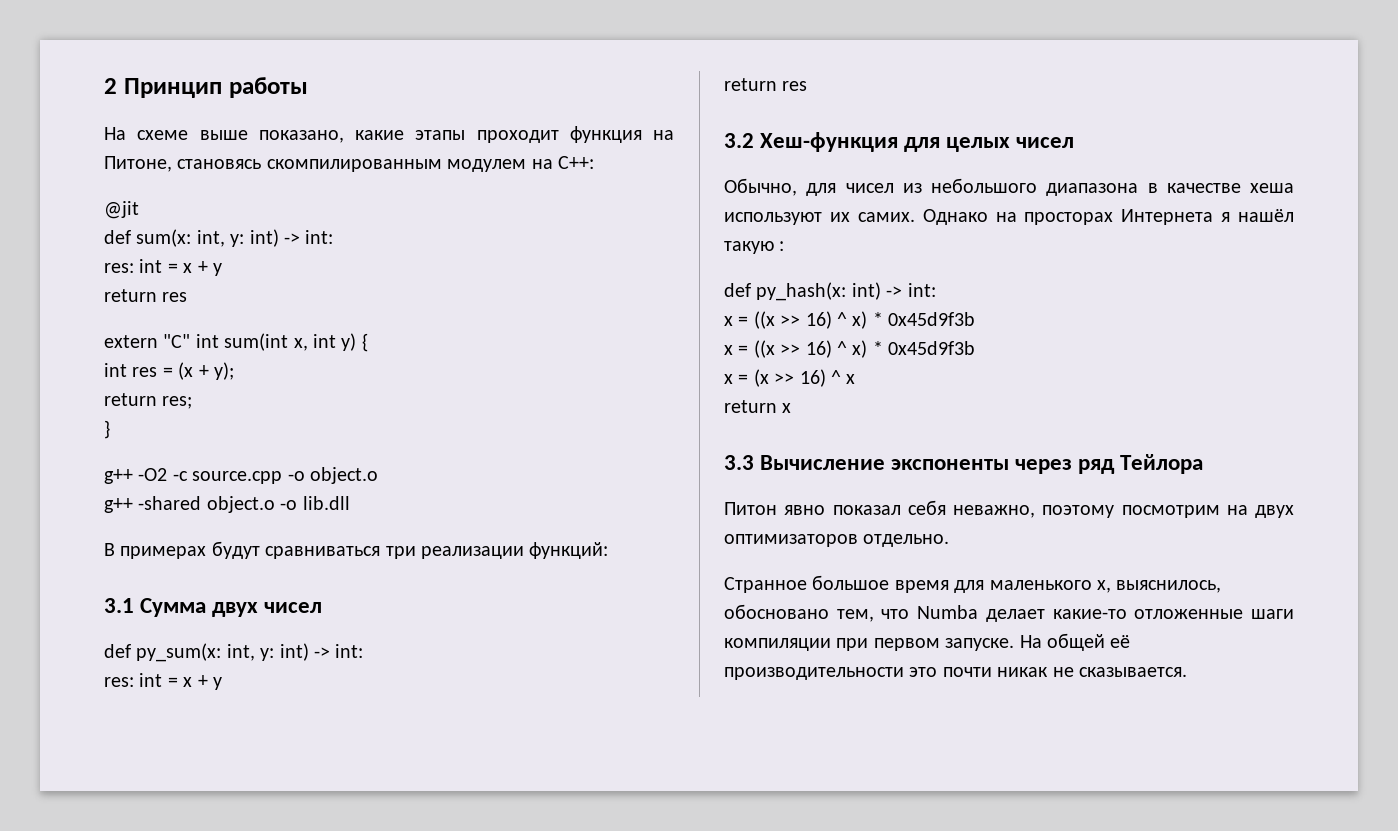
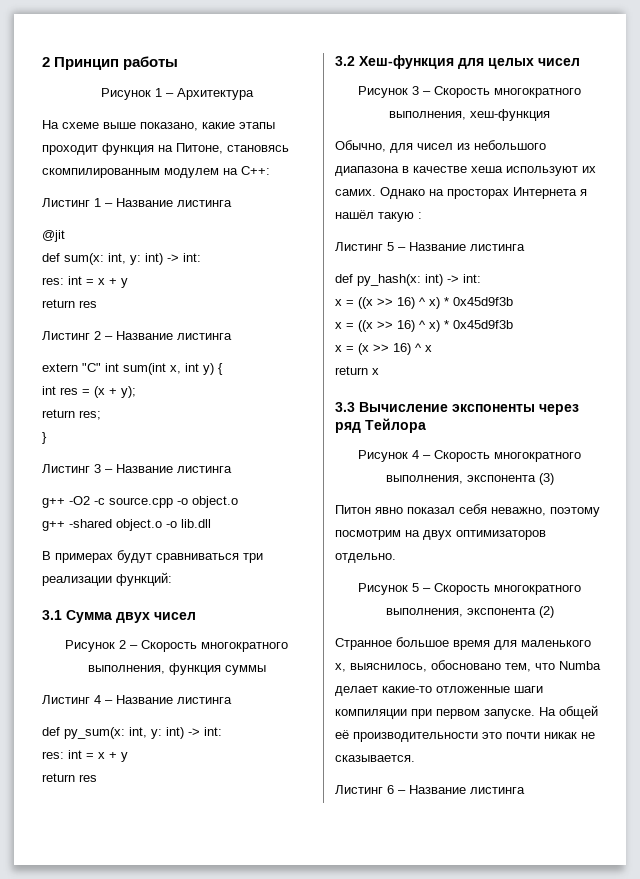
(308, 87) none -> [100,88,254,100] // Рисунок 1 – Архитектура
(594, 162) none -> [42,198,232,207] // Листинг 1 – Название листинга
(188, 297) none -> [42,331,232,340] // Листинг 2 – Название листинга
(110, 429) none -> [42,464,232,473] // Листинг 3 – Название листинга
(323, 607) none -> [65,640,288,652] [87,663,266,675] [42,695,232,704] // Рисунок 2 – Скорость многократного выполнения, функция суммы // Листинг 4 – Название листинга
(1075, 142) none -> [358,86,581,98] [389,109,550,121] // Рисунок 3 – Скорость многократного выполнения, хеш-функция
(785, 246) none -> [335,242,525,251] // Листинг 5 – Название листинга
(1204, 464) none -> [358,450,581,462] [385,473,554,485] // Рисунок 4 – Скорость многократного выполнения, экспонента (3)
(950, 540) none -> [358,583,581,595] [385,606,554,618] // Рисунок 5 – Скорость многократного выполнения, экспонента (2)
(1187, 672) none -> [335,785,525,794] // Листинг 6 – Название листинга

